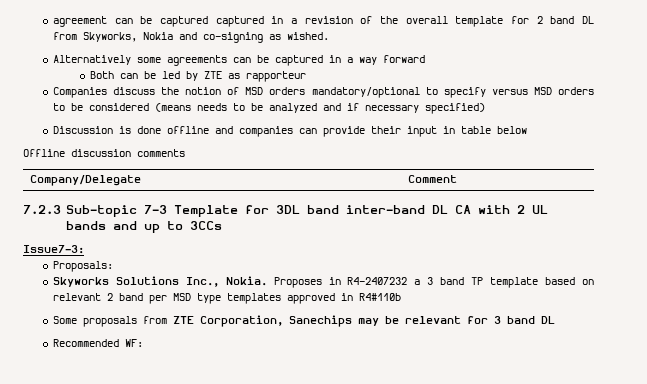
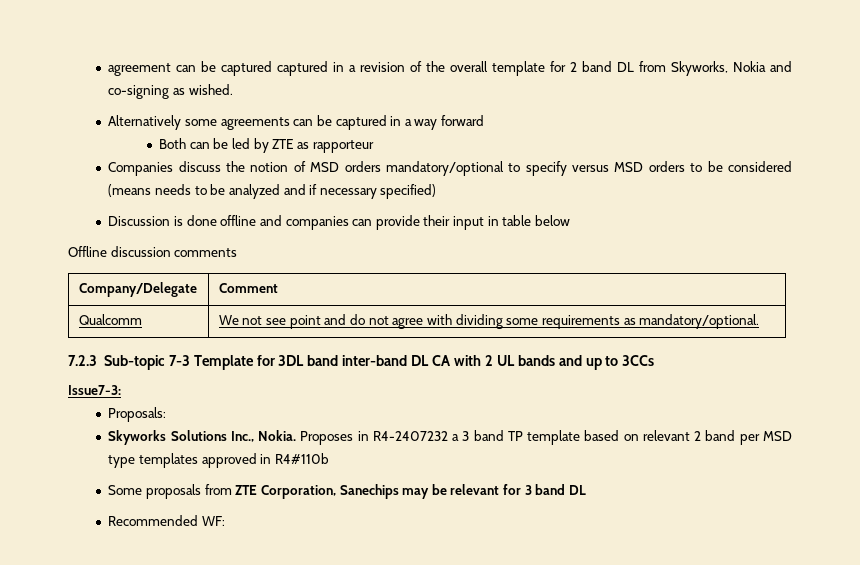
(457, 179) none -> [78,314,142,325] [218,314,760,329] // Qualcomm | We not see point and do not agree with dividing some requirements as mandatory/optional.

